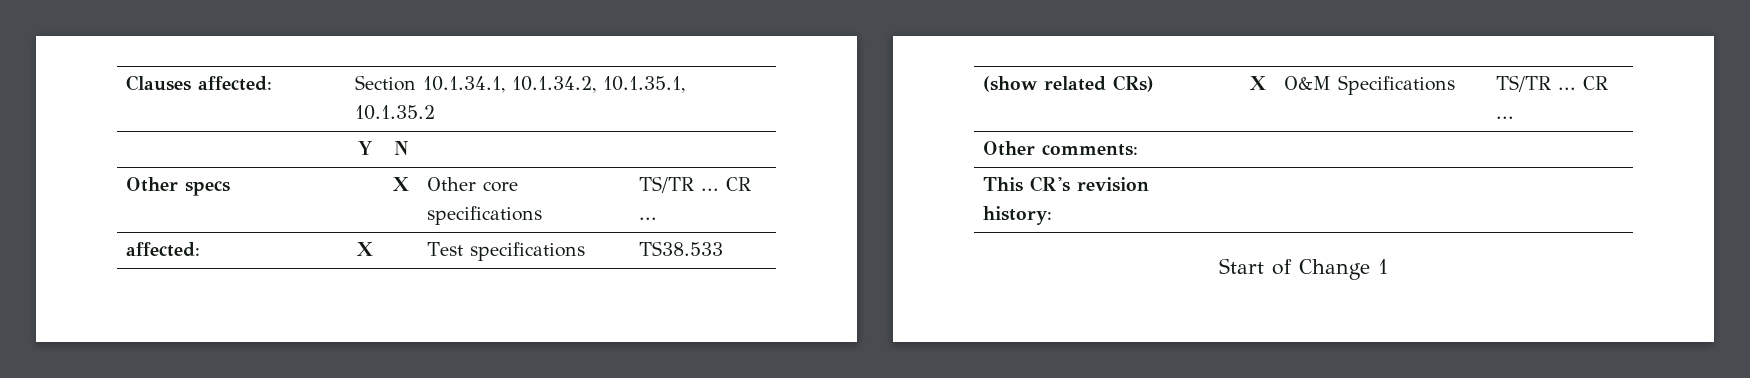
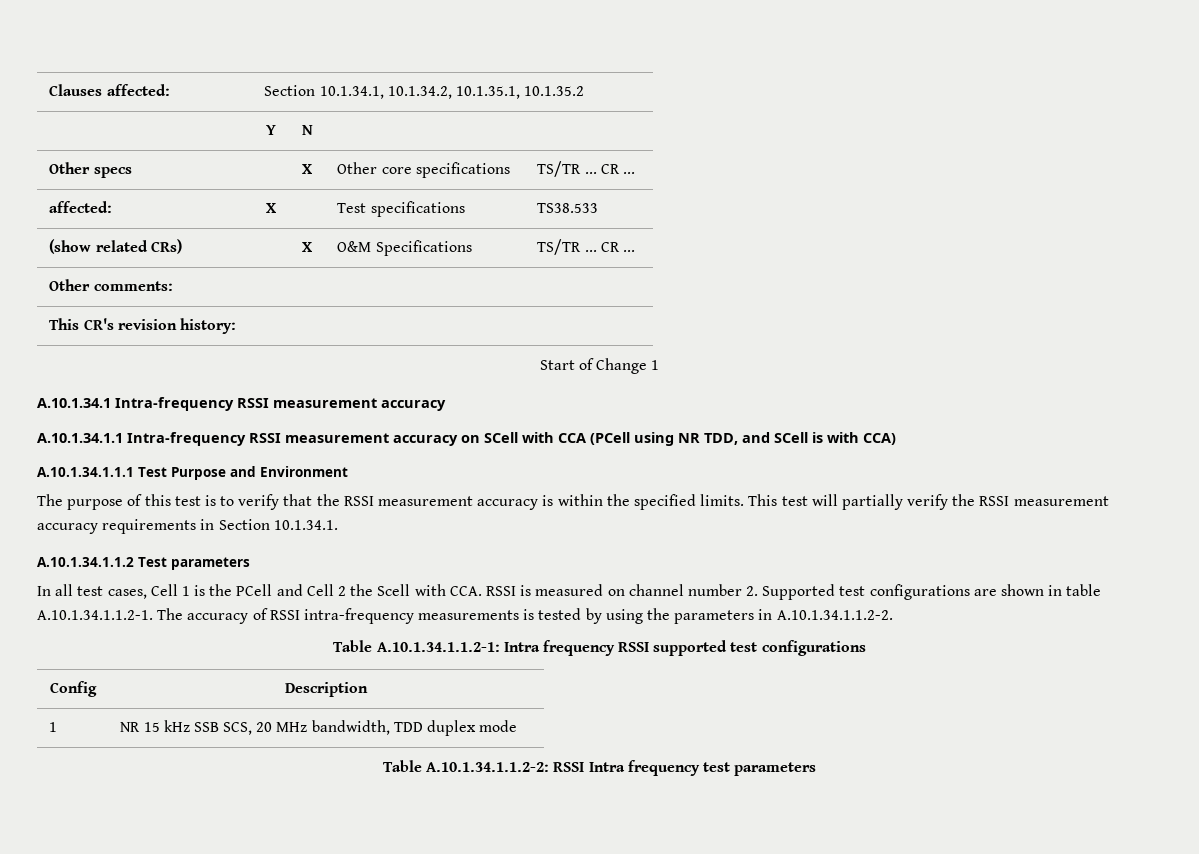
(1388, 266) none -> [37,397,446,411] [37,432,896,446] [37,466,348,480] [37,494,1109,510] [37,519,338,534] [37,557,250,570] [37,584,1102,600] [37,608,893,624] [333,640,866,656] [50,681,97,697] [285,682,368,697] [49,722,58,732] [120,720,518,736] [382,760,817,776] // A.10.1.34.1 Intra-frequency RSSI measurement accuracy // A.10.1.34.1.1 Intra-frequency RSSI measurement accuracy on SCell with CCA (PCell using NR TDD, and SCell is with CCA) // A.10.1.34.1.1.1 Test Purpose and Environment // The purpose of this test is to verify that the RSSI measurement accuracy is within the specified limits. This test will partially verify the RSSI measurement accuracy requirements in Section 10.1.34.1. // A.10.1.34.1.1.2 Test parameters // In all test cases, Cell 1 is the PCell and Cell 2 the Scell with CCA. RSSI is measured on channel number 2. Supported test configurations are shown in table A.10.1.34.1.1.2-1. The accuracy of RSSI intra-frequency measurements is tested by using the parameters in A.10.1.34.1.1.2-2. // Table A.10.1.34.1.1.2-1: Intra frequency RSSI supported test configurations // Config | Description // 1 | NR 15 kHz SSB SCS, 20 MHz bandwidth, TDD duplex mode // Table A.10.1.34.1.1.2-2: RSSI Intra frequency test parameters

